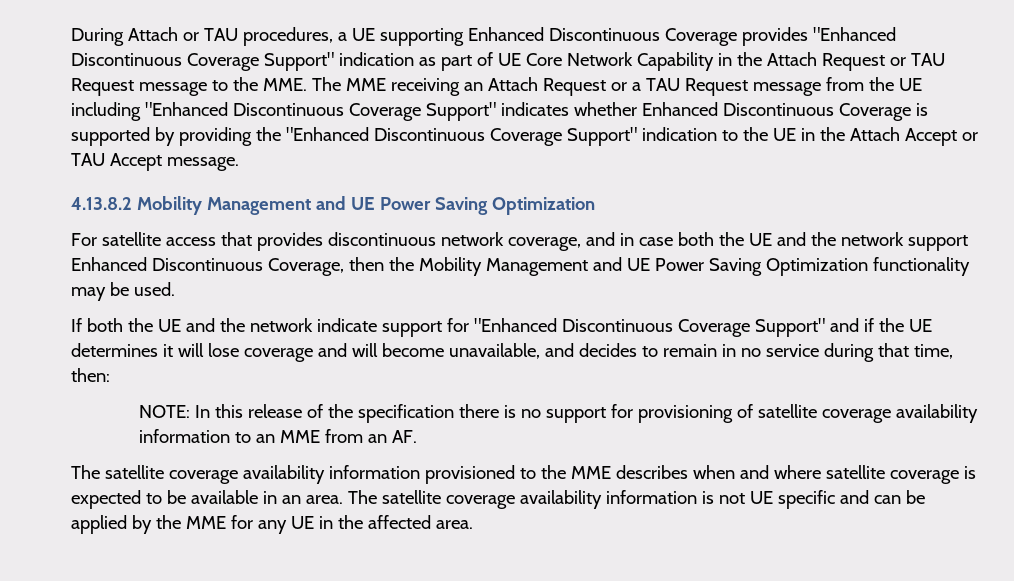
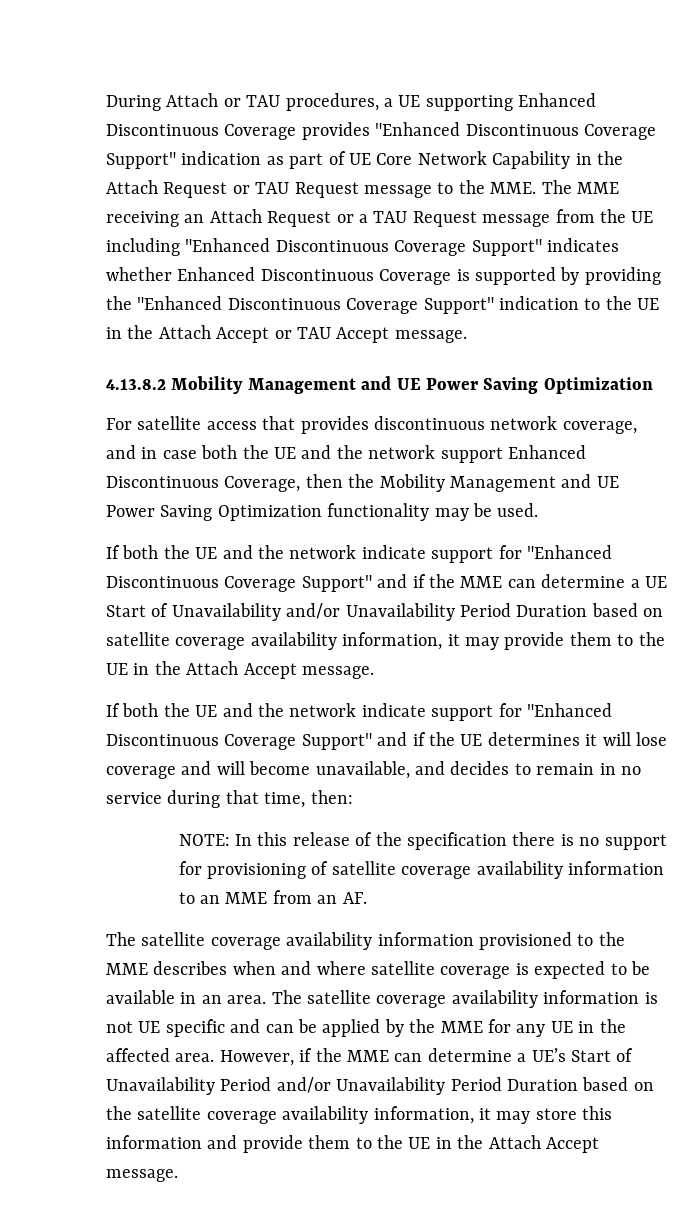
(175, 289) none -> [106,545,612,563] [106,574,667,592] [106,603,664,621] [106,632,665,650] [106,661,374,679] // If both the UE and the network indicate support for "Enhanced Discontinuous Coverage Support" and if the MME can determine a UE Start of Unavailability and/or Unavailability Period Duration based on satellite coverage availability information, it may provide them to the UE in the Attach Accept message.
(473, 524) none -> [219,1048,634,1066] [106,1077,654,1095] [106,1106,613,1124] [106,1135,599,1153] [106,1169,178,1182] However, if the MME can determine a UE’s Start of Unavailability Period and/or Unavailability Period Duration based on the satellite coverage availability information, it may store this information and provide them to the UE in the Attach Accept message.

